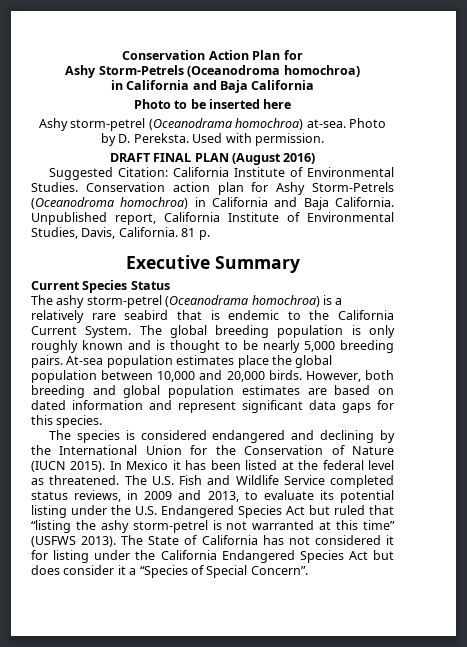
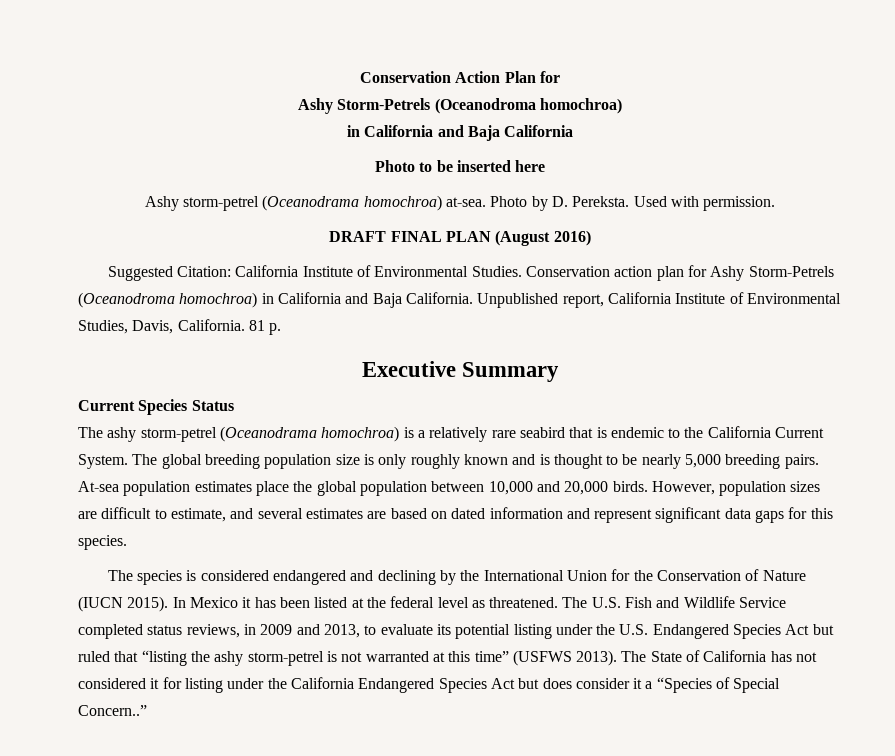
(344, 331) none -> [335,454,360,465] size
[365,370,394,380] [31,385,235,398] both breeding and global population -> [719,481,821,496] [78,507,303,522] population sizes are difficult to estimate, and several
[250,566,308,575] Concern”. -> [78,705,147,716] Concern..”

